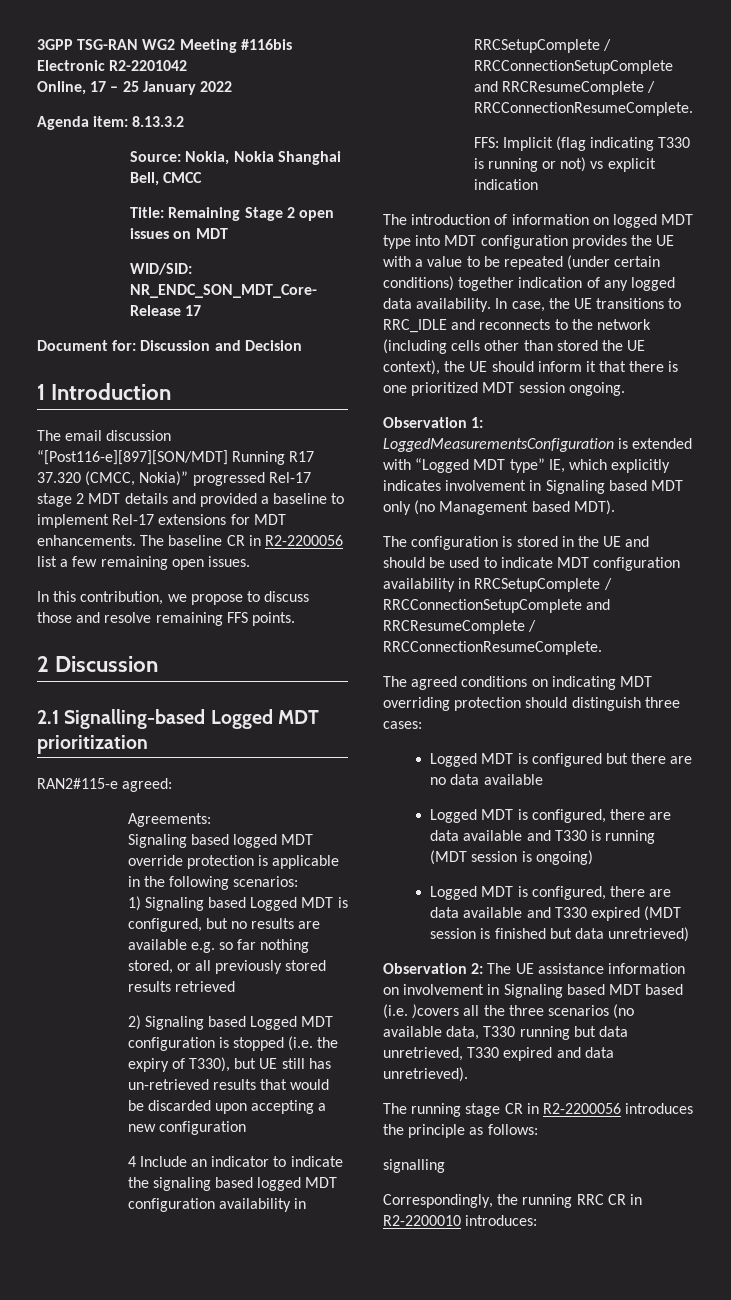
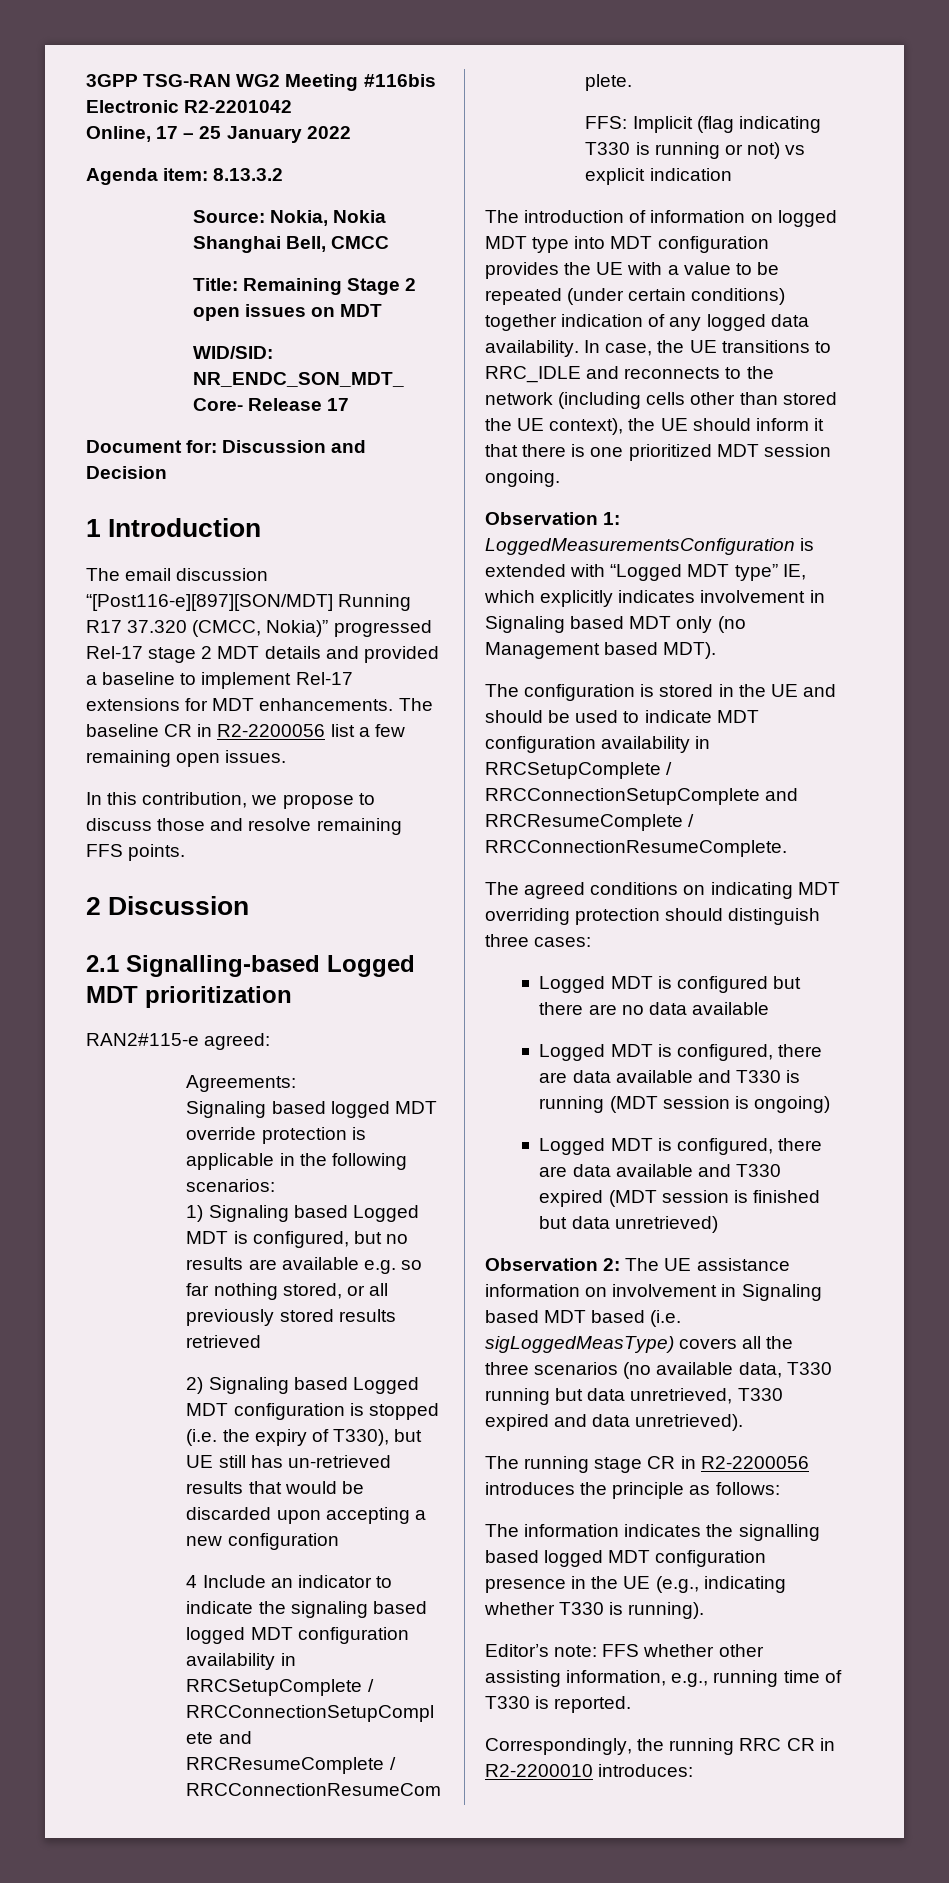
[412,1004,460,1019] )covers -> [485,1336,738,1353] sigLoggedMeasType) covers
[383,1159,445,1173] signalling -> [485,1524,820,1541] [485,1550,767,1567] [485,1576,786,1593] [484,1602,705,1619] [485,1644,764,1657] [485,1670,842,1687] [485,1696,632,1713] The information indicates the signalling based logged MDT configuration presence in the UE (e.g., indicating whether T330 is running). // Editor’s note: FFS whether other assisting information, e.g., running time of T330 is reported.

